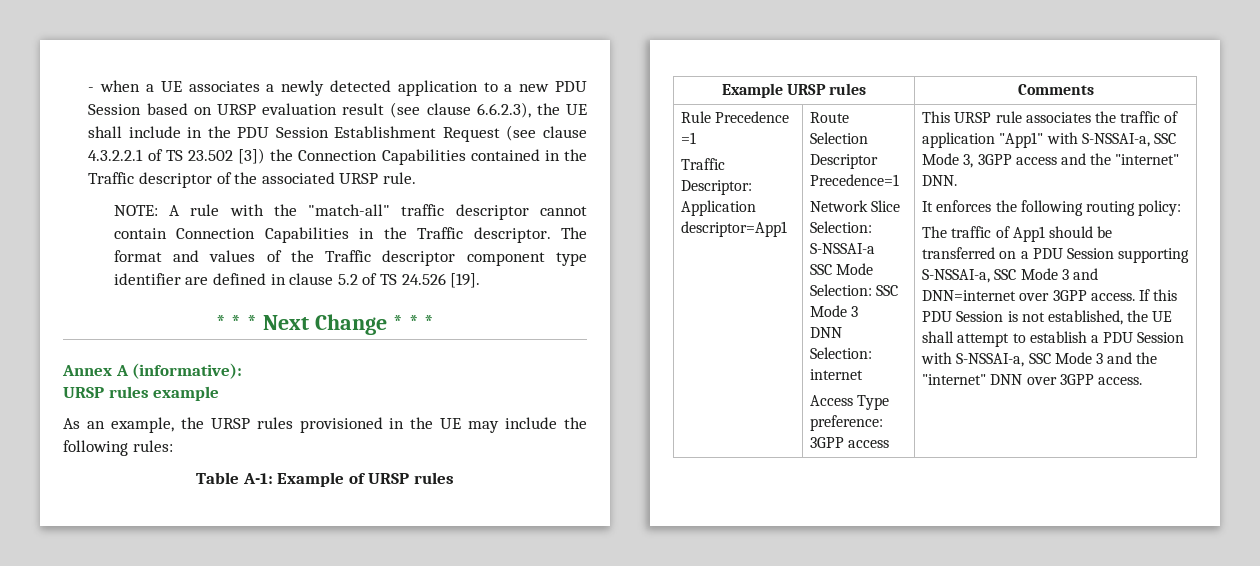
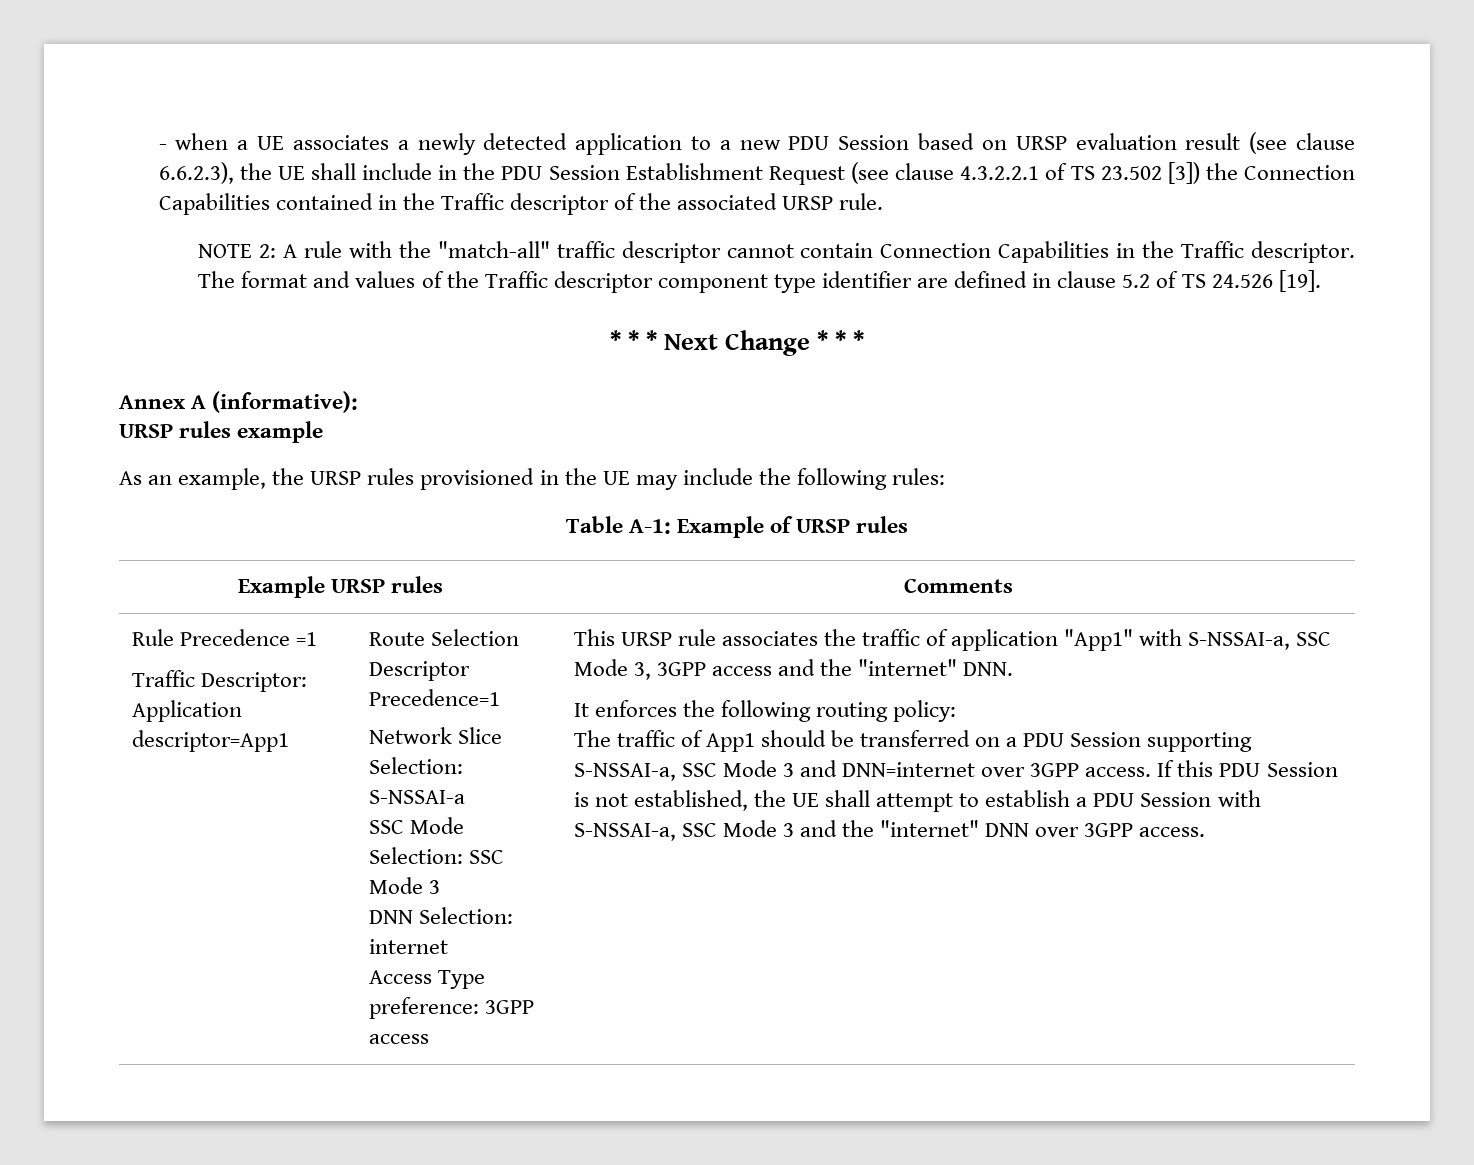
[113,205,158,216] NOTE: -> [198,244,277,258] NOTE 2:

